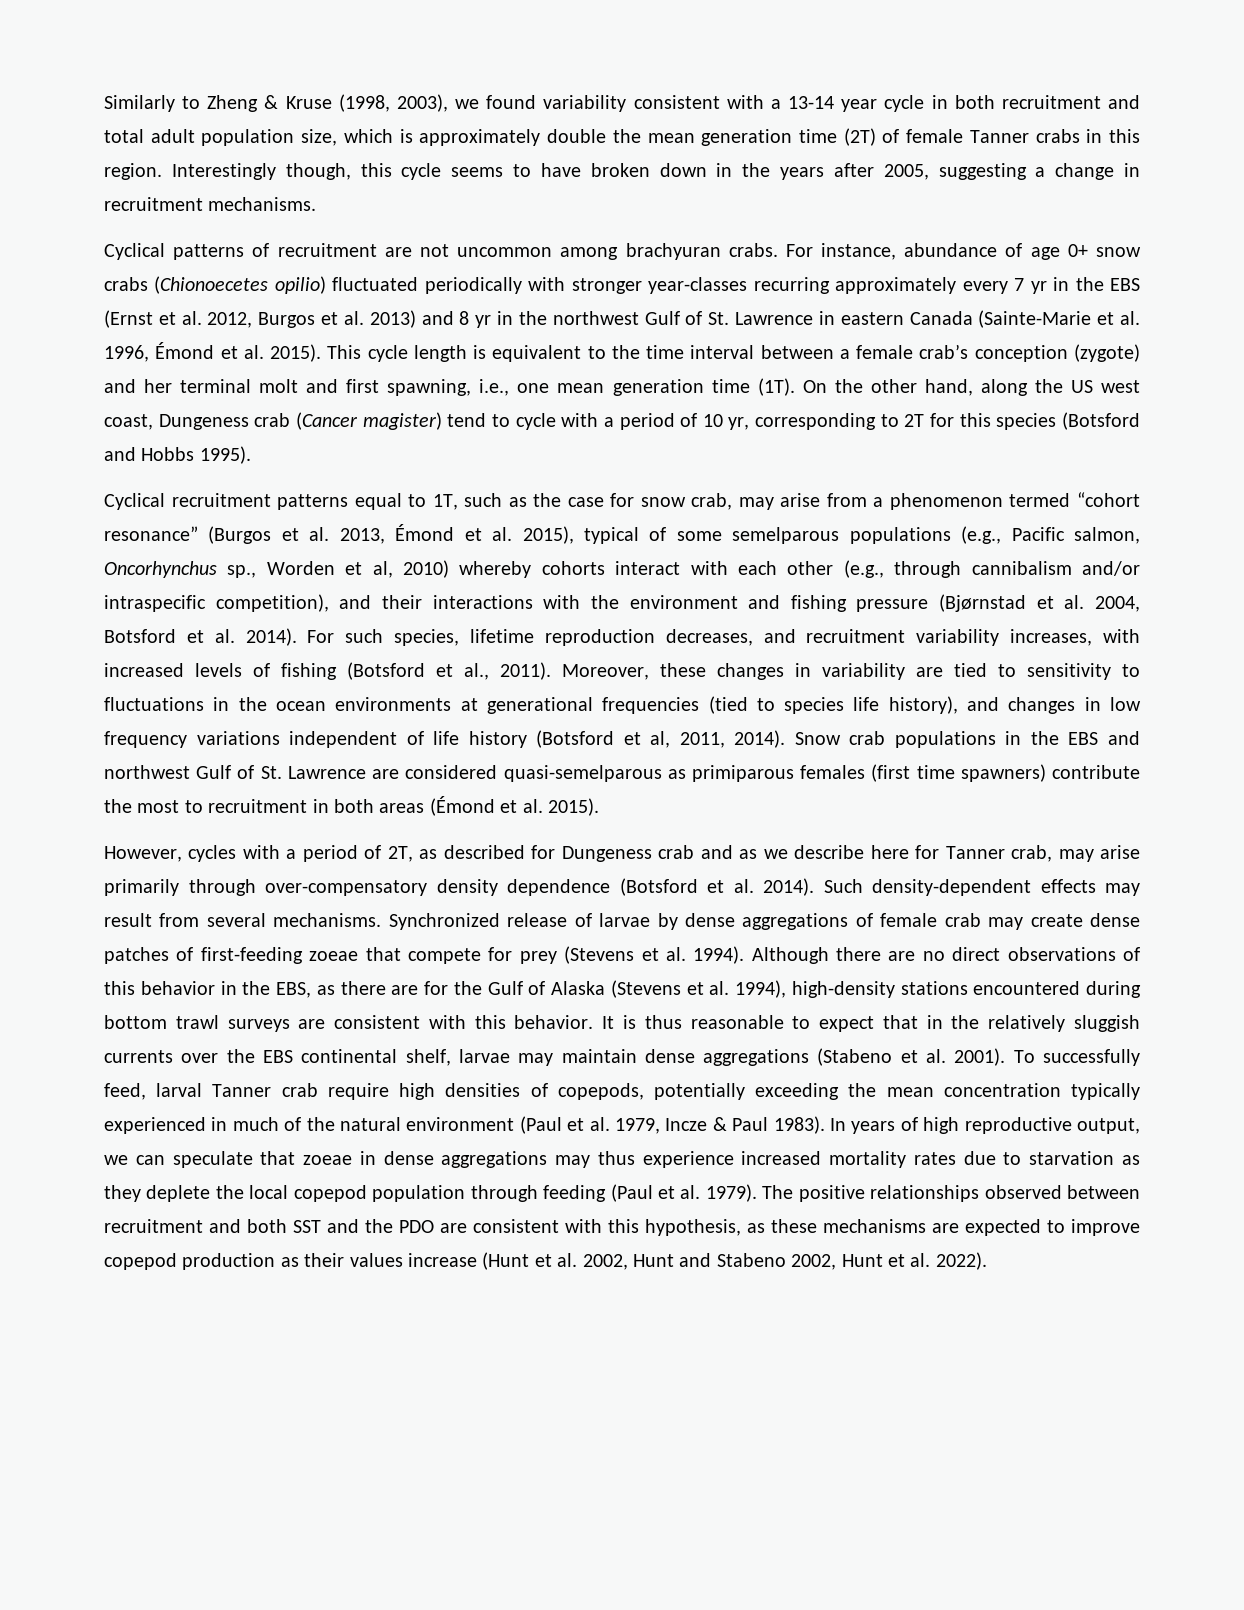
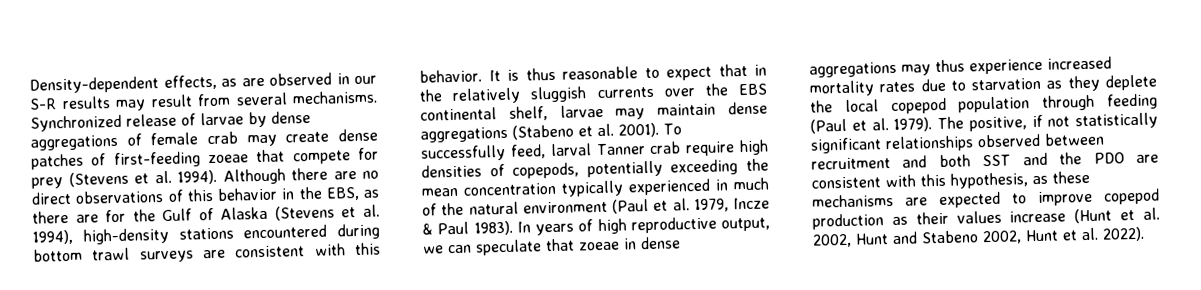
[104,94,1140,112] [104,128,1140,146] [104,163,1141,180] [104,197,317,211] [104,243,1141,260] [104,276,1141,294] [104,310,1141,328] [104,342,1141,362] [104,378,1140,396] [104,412,1140,430] [104,446,251,464] [104,492,1140,510] [104,524,1140,544] [104,560,1140,578] [104,594,1140,612] [104,628,1141,646] [104,662,1140,680] [104,696,1141,714] [104,730,1140,748] [104,764,1140,782] [104,796,599,816] [104,845,1140,862] [104,878,1096,896] Similarly to Zheng & Kruse (1998, 2003), we found variability consistent with a 13-14 year cycle in both recruitment and total adult population size, which is approximately double the mean generation time (2T) of female Tanner crabs in this region. Interestingly though, this cycle seems to have broken down in the years after 2005, suggesting a change in recruitment mechanisms. // Cyclical patterns of recruitment are not uncommon among brachyuran crabs. For instance, abundance of age 0+ snow crabs (Chionoecetes opilio) fluctuated periodically with stronger year-classes recurring approximately every 7 yr in the EBS (Ernst et al. 2012, Burgos et al. 2013) and 8 yr in the northwest Gulf of St. Lawrence in eastern Canada (Sainte-Marie et al. 1996, Émond et al. 2015). This cycle length is equivalent to the time interval between a female crab’s conception (zygote) and her terminal molt and first spawning, i.e., one mean generation time (1T). On the other hand, along the US west coast, Dungeness crab (Cancer magister) tend to cycle with a period of 10 yr, corresponding to 2T for this species (Botsford and Hobbs 1995). // Cyclical recruitment patterns equal to 1T, such as the case for snow crab, may arise from a phenomenon termed “cohort resonance” (Burgos et al. 2013, Émond et al. 2015), typical of some semelparous populations (e.g., Pacific salmon, Oncorhynchus sp., Worden et al, 2010) whereby cohorts interact with each other (e.g., through cannibalism and/or intraspecific competition), and their interactions with the environment and fishing pressure (Bjørnstad et al. 2004, Botsford et al. 2014). For such species, lifetime reproduction decreases, and recruitment variability increases, with increased levels of fishing (Botsford et al., 2011). Moreover, these changes in variability are tied to sensitivity to fluctuations in the ocean environments at generational frequencies (tied to species life history), and changes in low frequency variations independent of life history (Botsford et al, 2011, 2014). Snow crab populations in the EBS and northwest Gulf of St. Lawrence are considered quasi-semelparous as primiparous females (first time spawners) contribute the most to recruitment in both areas (Émond et al. 2015). // However, cycles with a period of 2T, as described for Dungeness crab and as we describe here for Tanner crab, may arise primarily through over-compensatory density dependence (Botsford et al. 2014). Such density-dependent effects -> [29,72,377,94] [29,96,111,110] Density-dependent effects, as are observed in our S-R results
[798,1185,865,1202] positive -> [968,112,1158,132] [810,137,882,154] positive, if not statistically significant

